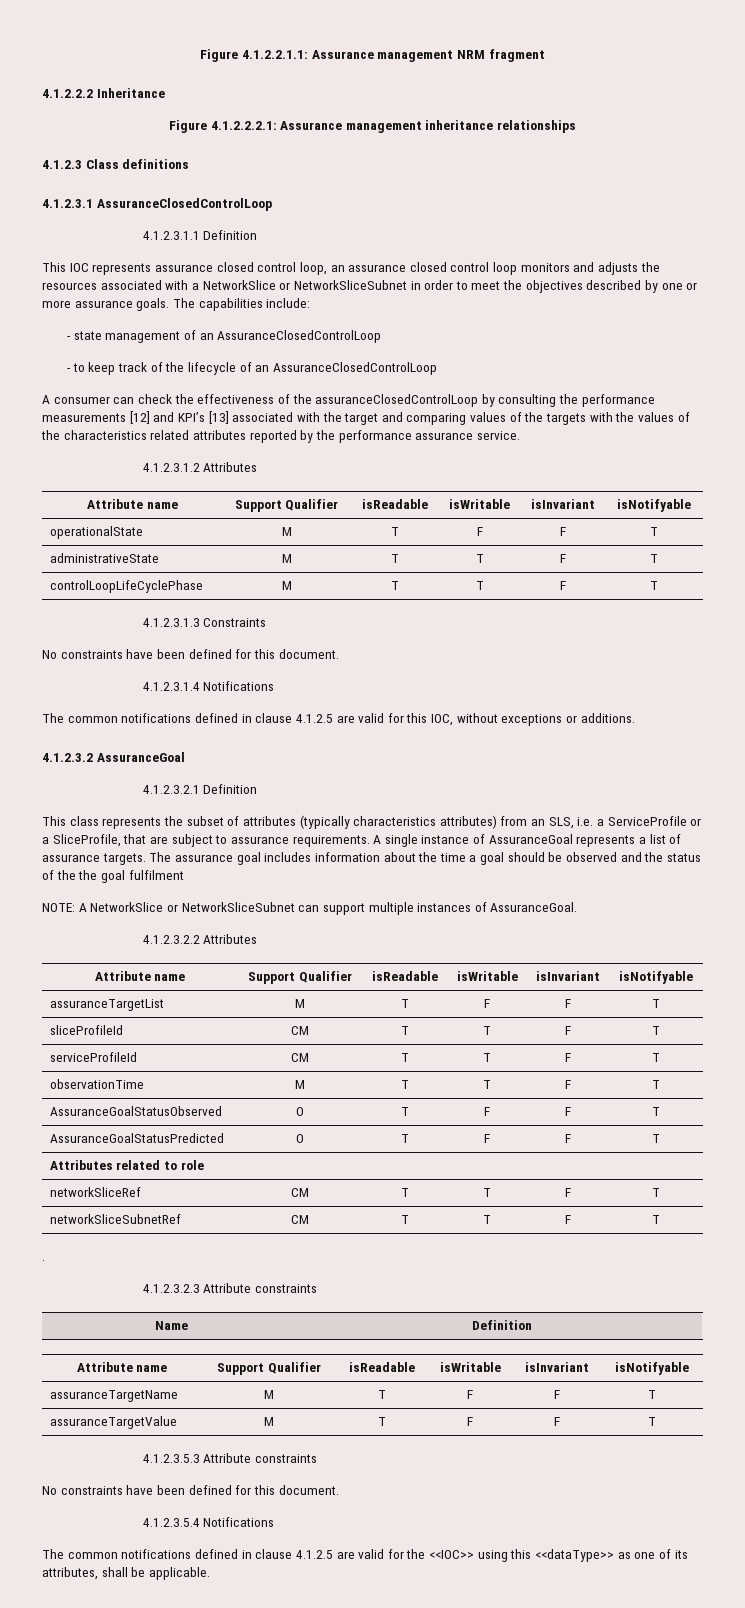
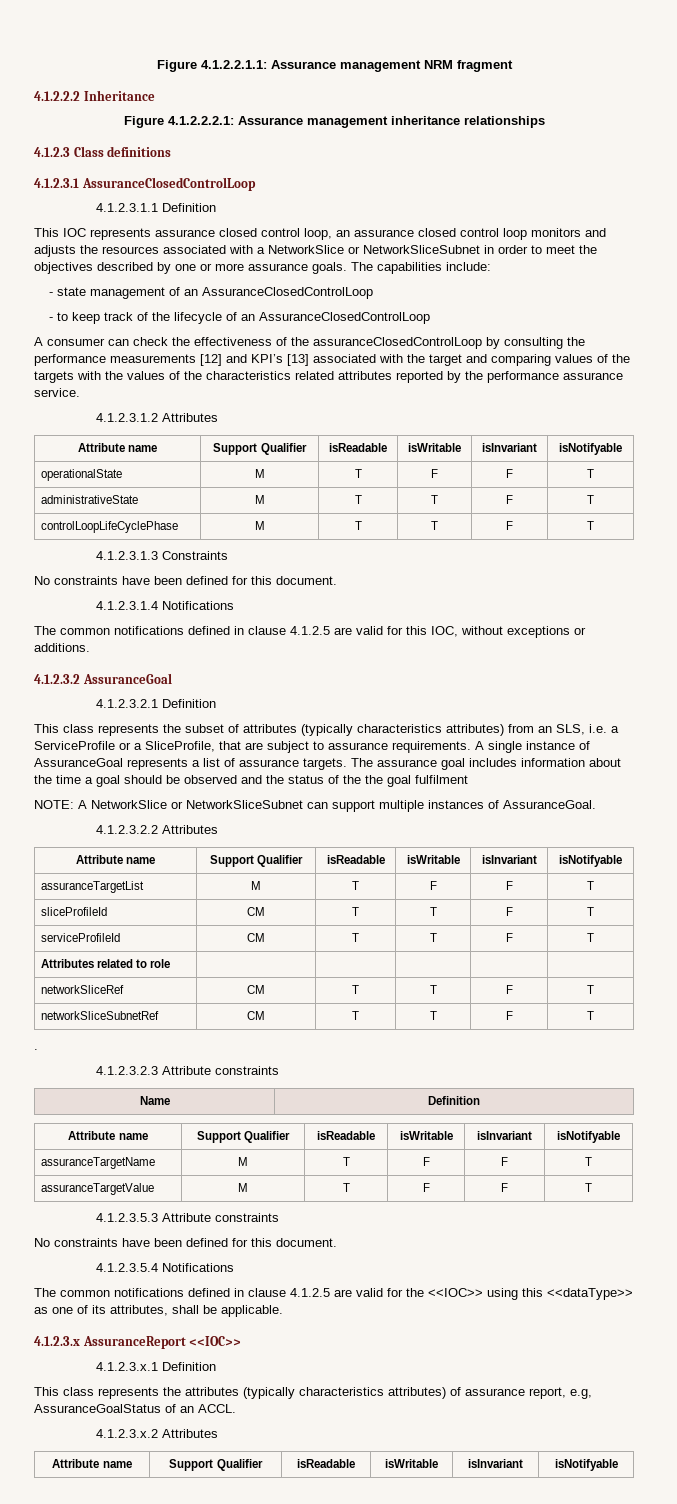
[49,1079,144,1089] [295,1080,305,1089] [401,1080,409,1089] [483,1080,491,1089] [565,1080,571,1089] [652,1080,660,1089] [49,1106,222,1116] [296,1107,304,1116] [401,1107,409,1116] [484,1107,490,1116] [565,1107,571,1116] [652,1107,660,1116] [49,1133,224,1143] [296,1134,304,1143] [401,1134,409,1143] [484,1134,490,1143] [565,1134,571,1143] [652,1134,660,1143] // observationTime | M | T | T | F | T // AssuranceGoalStatusObserved | O | T | F | F | T // AssuranceGoalStatusPredicted | O | T | F | F | T -> (594, 937) none
(210, 1573) none -> [34,1336,242,1349] [95,1362,216,1371] [34,1387,592,1399] [34,1404,236,1413] [95,1429,218,1438] [52,1459,132,1468] [169,1459,263,1471] [297,1459,355,1468] [385,1459,438,1468] [468,1459,523,1468] [554,1459,618,1471] // 4.1.2.3.x AssuranceReport <<IOC>> // 4.1.2.3.x.1 Definition // This class represents the attributes (typically characteristics attributes) of assurance report, e.g, AssuranceGoalStatus of an ACCL. // 4.1.2.3.x.2 Attributes // Attribute name | Support Qualifier | isReadable | isWritable | isInvariant | isNotifyable

